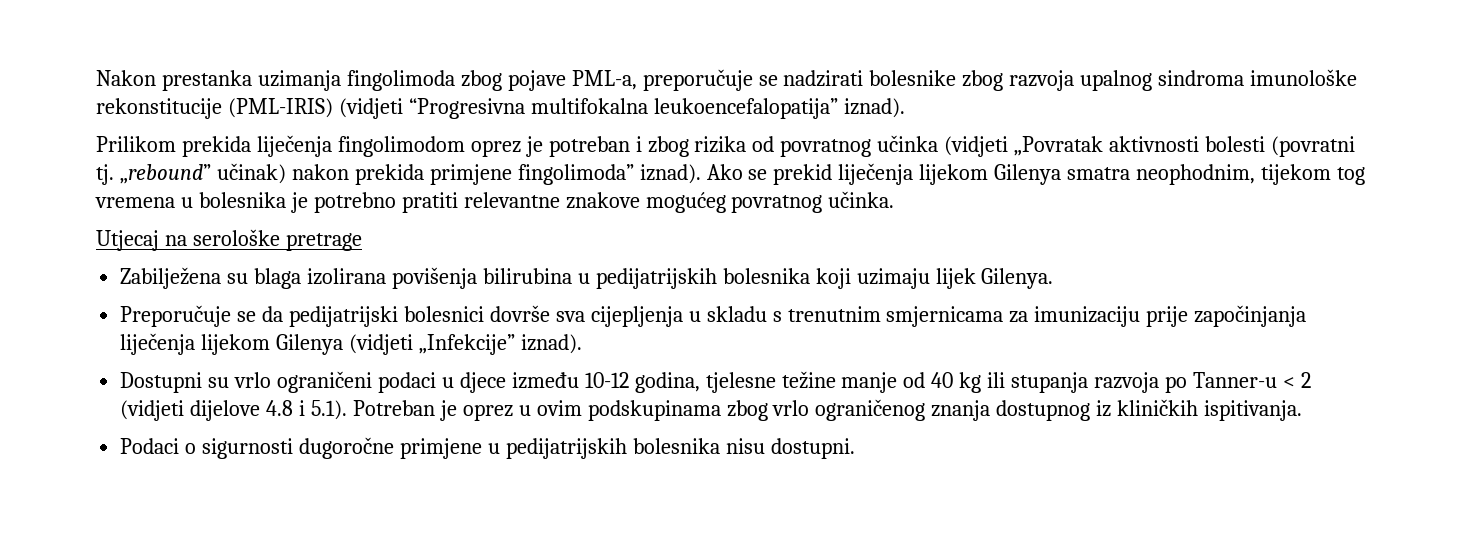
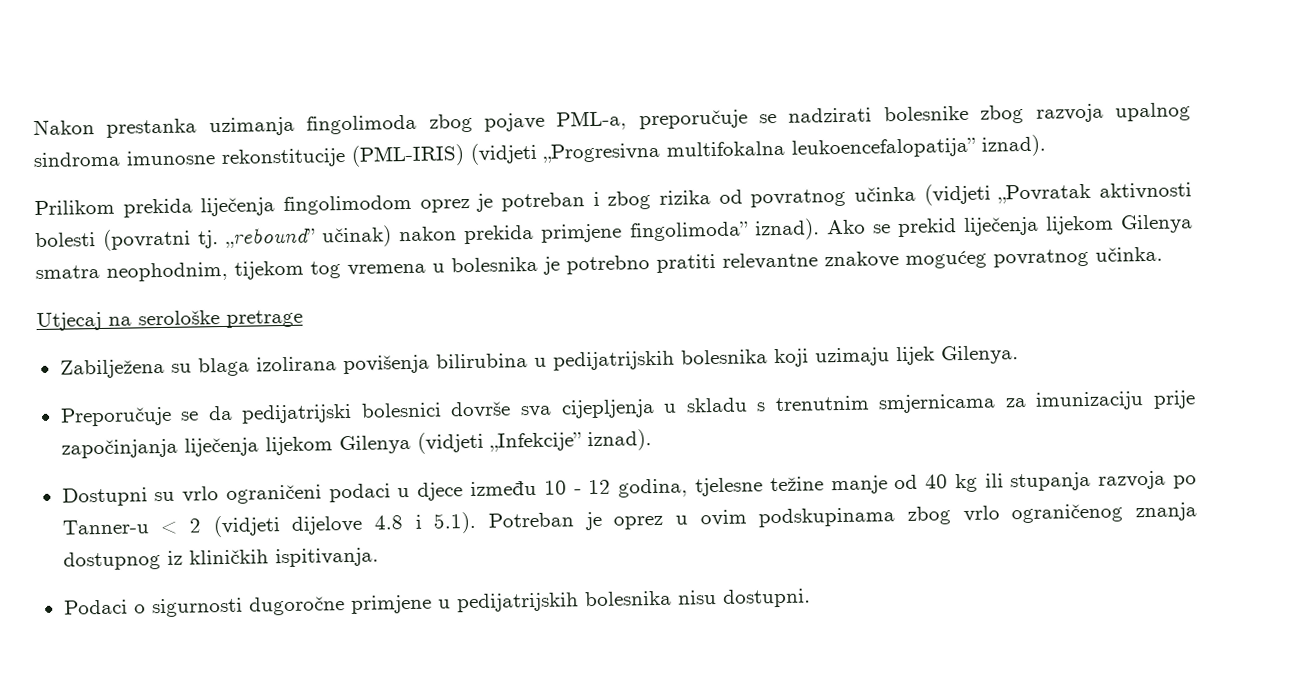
[1250,69,1358,86] imunološke -> [126,150,215,166] imunosne
[408,98,525,119] “Progresivna -> [543,142,661,164] „Progresivna
[584,372,629,388] 10-12 -> [543,479,612,495] 10 - 12

